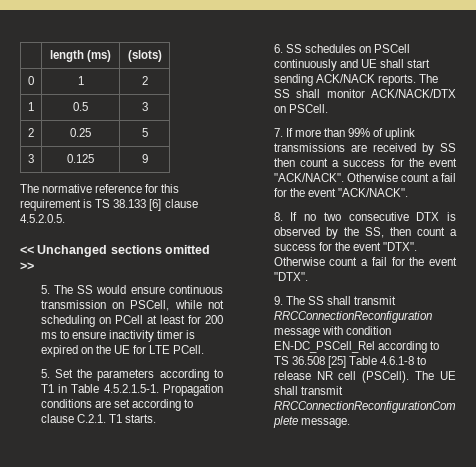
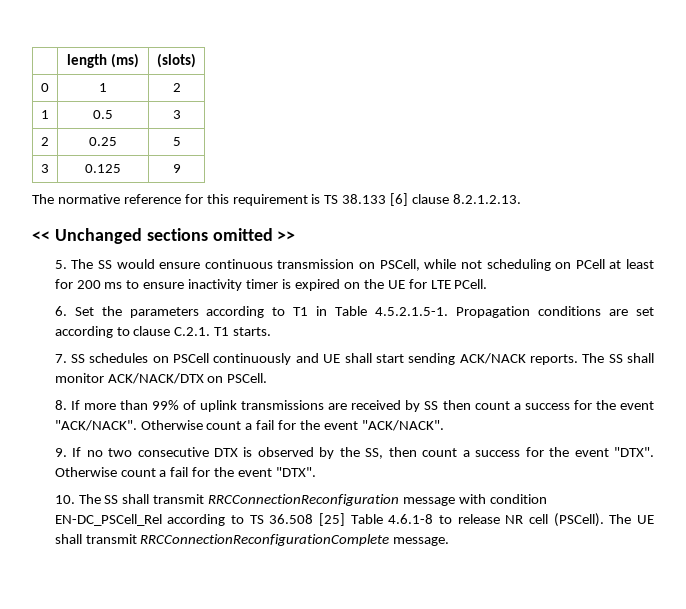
[20,214,65,223] 4.5.2.0.5. -> [453,194,522,204] 8.2.1.2.13.
[40,369,50,378] 5. -> [54,306,67,316] 6.
[273,44,283,53] 6. -> [54,354,67,363] 7.
[273,128,283,137] 7. -> [54,400,67,410] 8.
[273,212,283,221] 8. -> [54,448,67,457] 9.
[273,296,283,305] 9. -> [54,495,75,504] 10.

